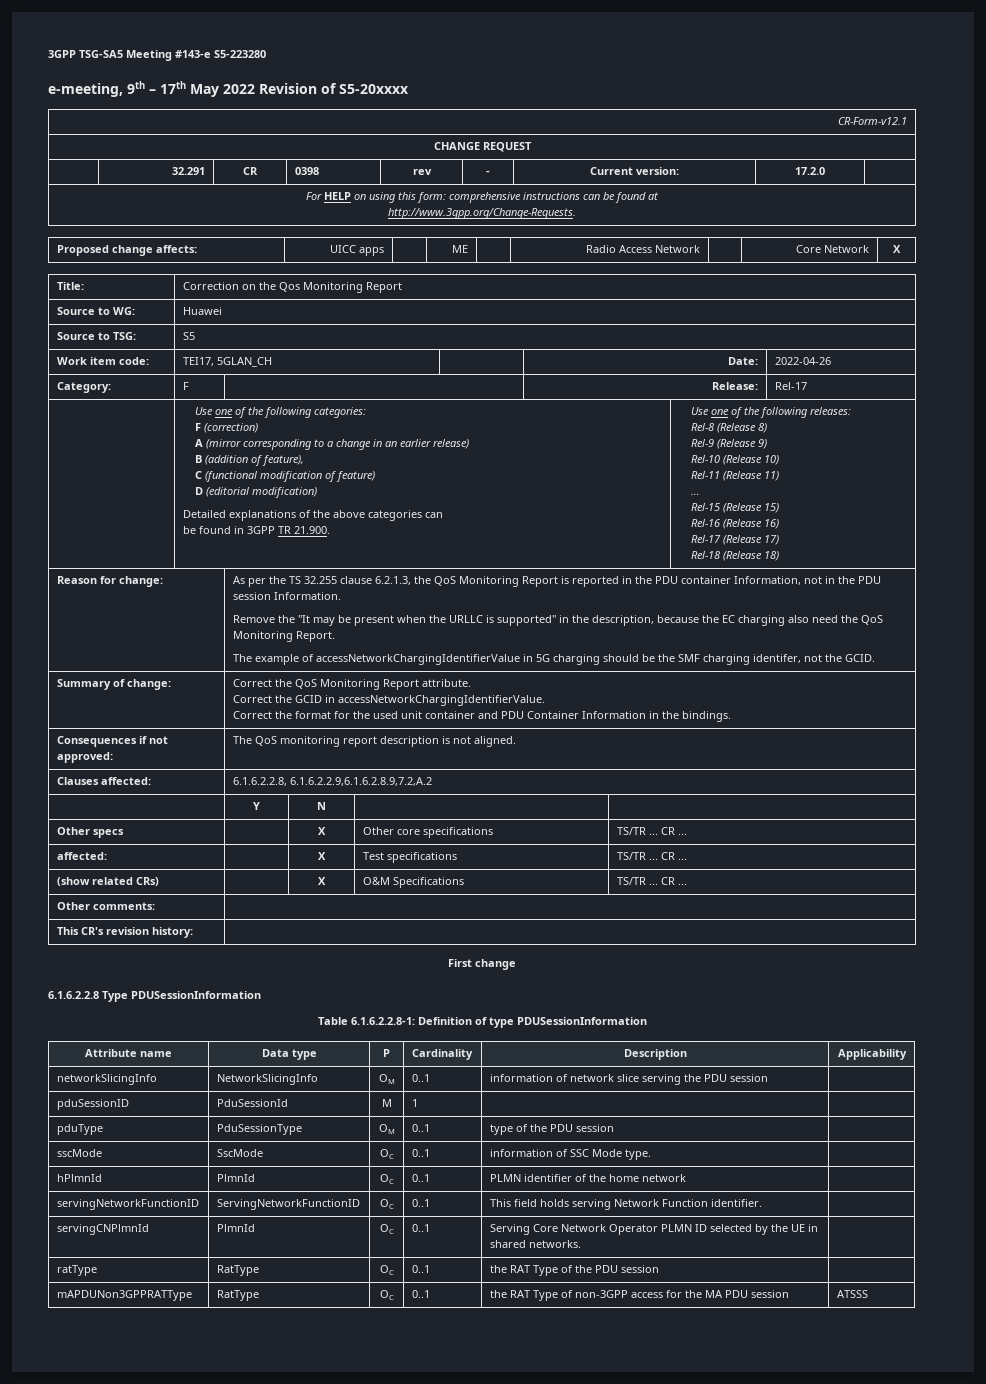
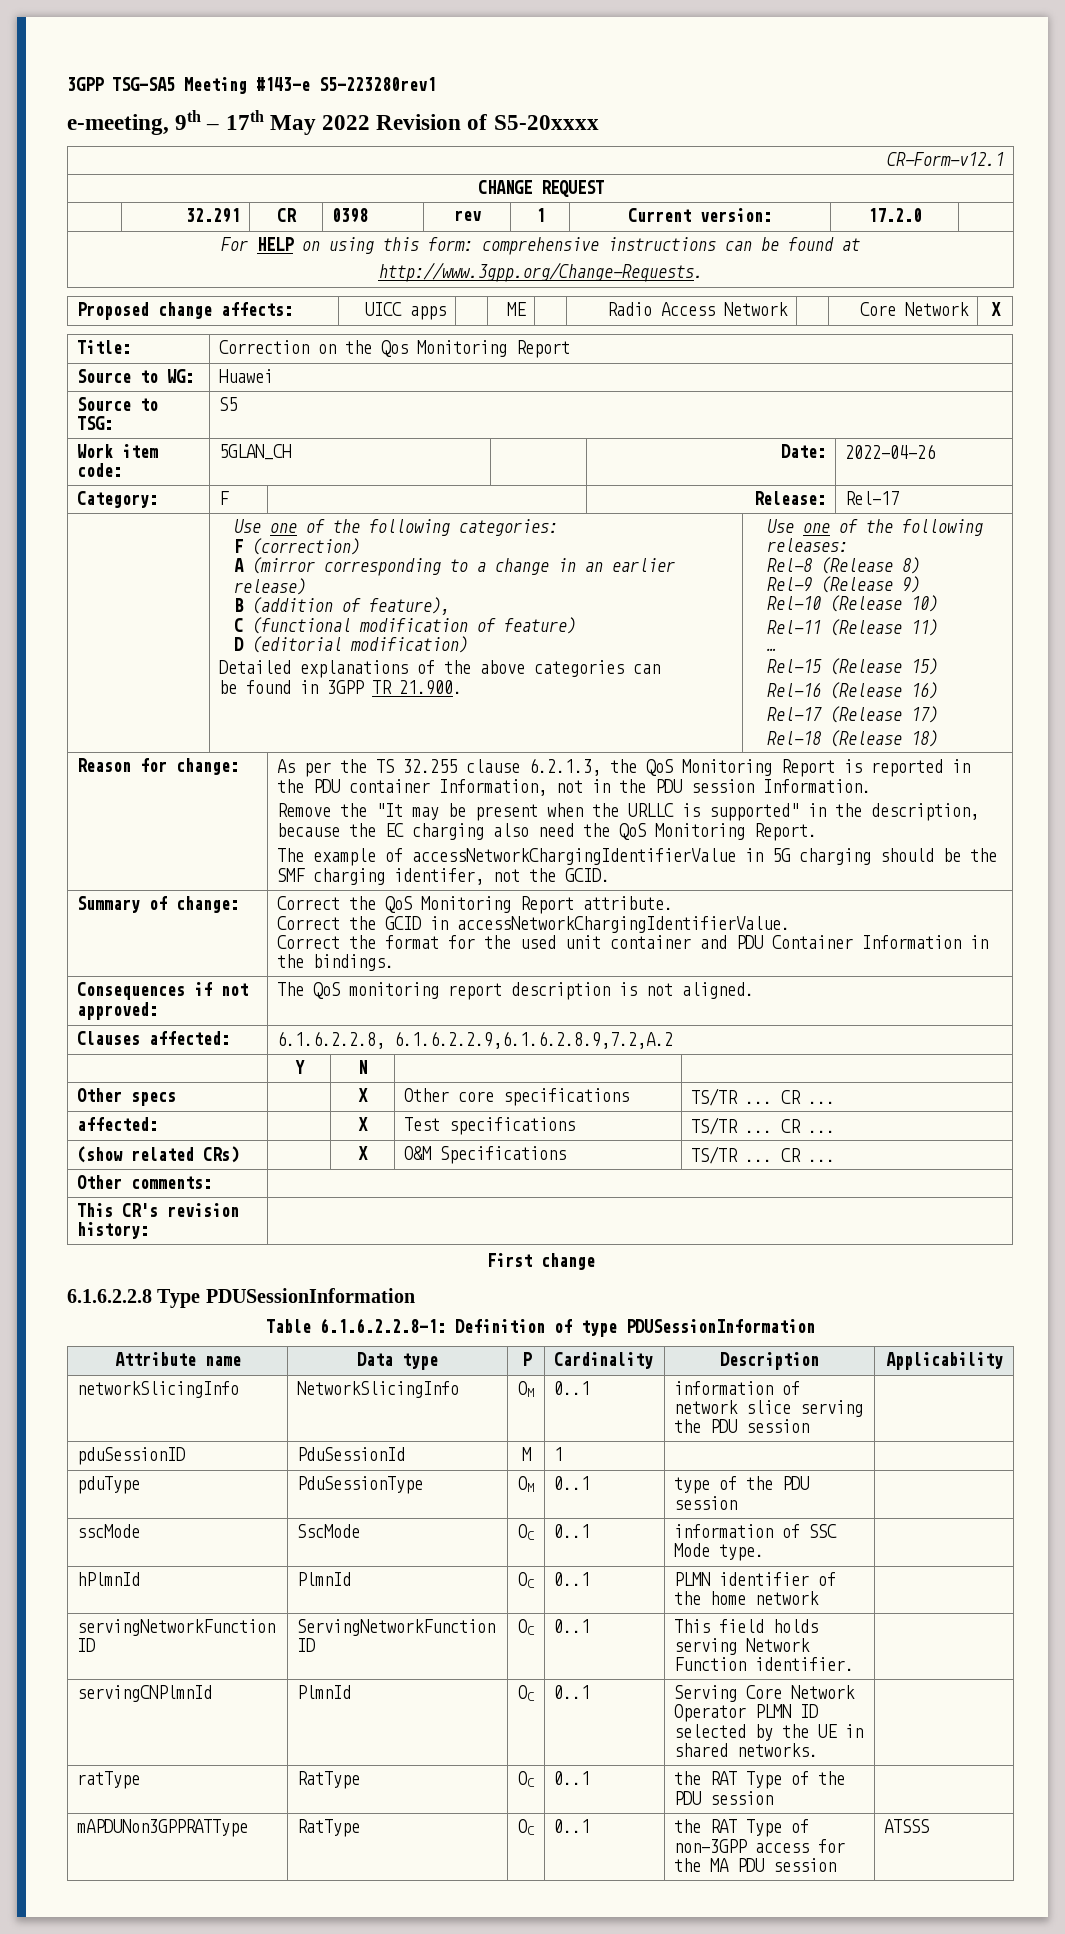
[214,50,266,58] S5-223280 -> [319,77,436,91] S5-223280rev1
[486,170,490,175] - -> [535,208,545,222] 1
[182,357,214,366] TEI17, -> (123, 470) none

